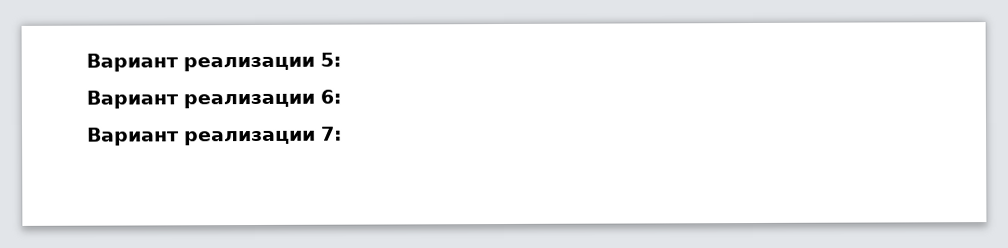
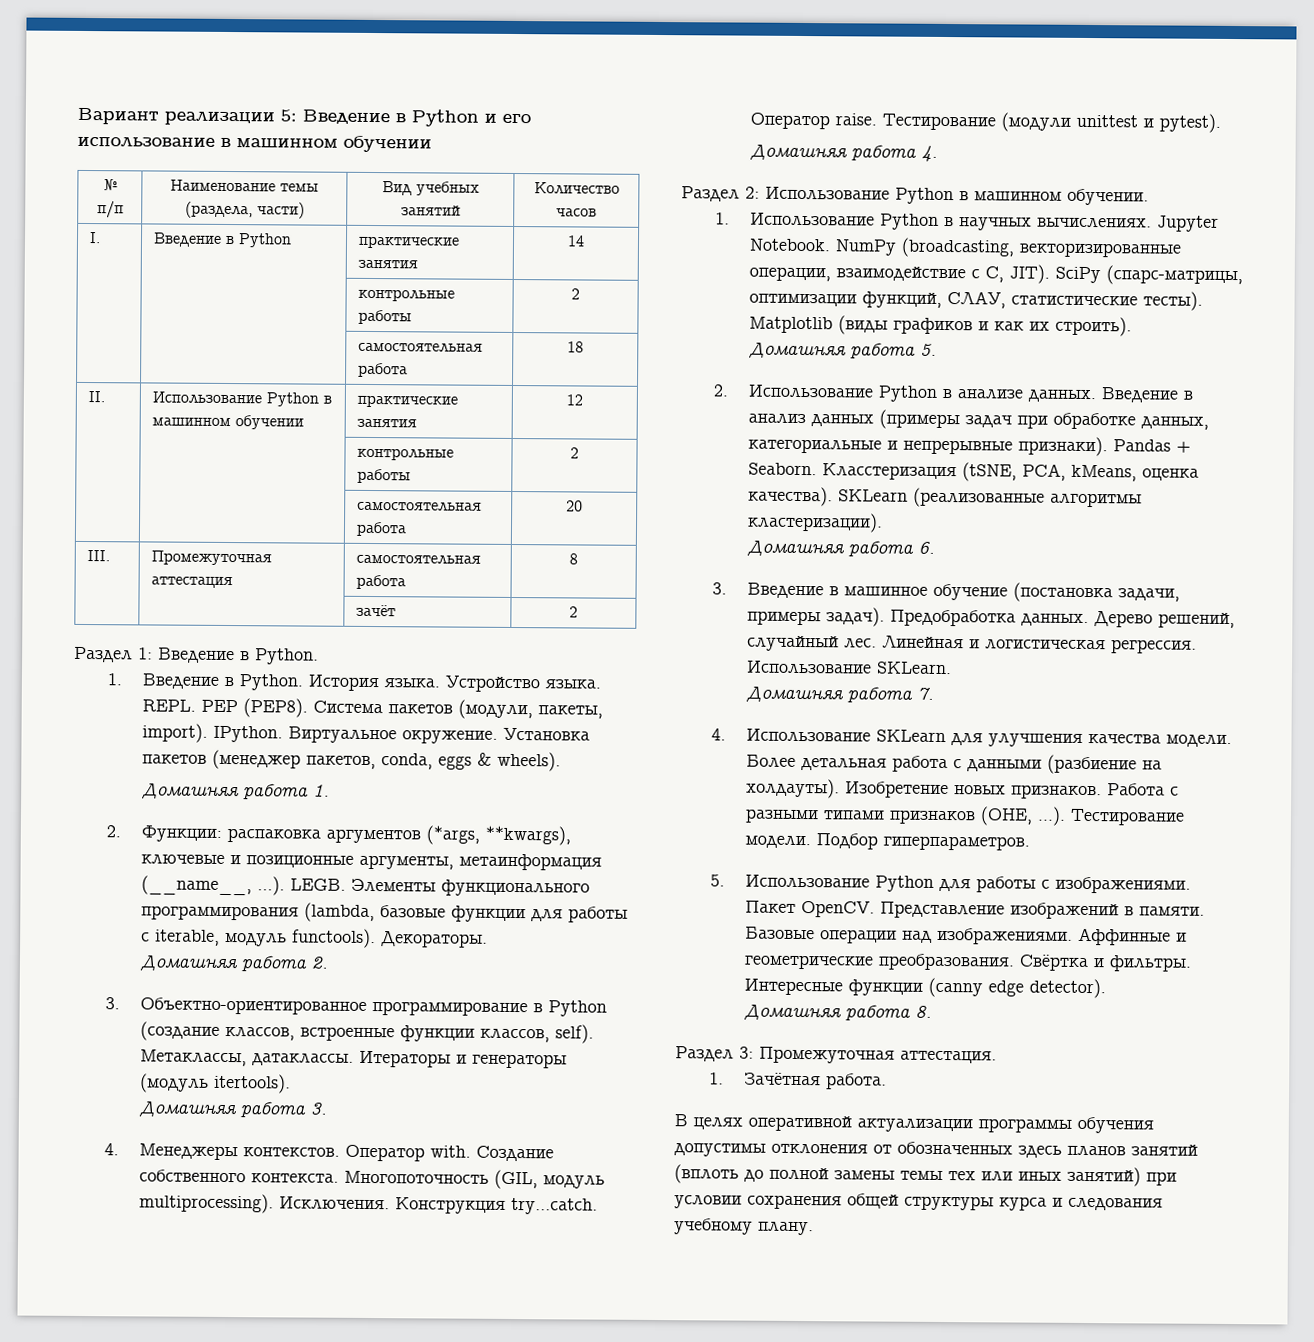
[86,89,342,109] [87,126,343,146] // Вариант реализации 6: // Вариант реализации 7: -> [302,109,531,127] [77,135,432,153] [102,179,118,191] [96,201,124,219] [170,179,319,192] [184,201,305,219] [381,181,480,196] [400,205,461,216] [533,182,620,195] [556,208,597,217] [89,232,102,244] [153,232,293,248] [358,235,461,249] [358,259,419,269] [567,235,585,247] [358,288,456,302] [358,309,413,325] [571,288,580,300] [358,342,484,353] [358,362,409,378] [567,341,584,353] [88,391,106,403] [152,391,333,407] [152,415,305,430] [357,394,459,408] [357,418,418,428] [566,394,583,406] [357,447,455,461] [357,468,412,484] [570,447,579,459] [357,501,483,512] [356,521,408,537] [566,500,583,512] [87,550,111,562] [151,550,273,566] [151,576,234,589] [356,554,482,565] [356,574,407,590] [569,553,578,565] [356,604,397,617] [569,606,578,618] [74,646,319,665] [107,673,601,693] [141,698,603,720] [141,723,590,744] [141,749,561,772] [140,782,330,800] [106,825,571,846] [140,853,602,871] [140,875,590,897] [140,902,628,923] [140,928,488,949] [138,954,328,972] [105,997,607,1017] [139,1021,594,1044] [139,1049,567,1069] [139,1073,291,1094] [137,1100,327,1118] [104,1143,554,1162] [138,1169,605,1190] [138,1193,598,1215] [749,112,1221,133] [748,143,938,162] [681,186,1149,206] [715,212,1219,232] [748,237,1181,258] [748,264,1243,286] [748,291,1203,311] [748,315,1132,337] [747,341,937,359] [713,384,1193,403] [747,409,1209,430] [747,436,1191,457] [747,462,1199,482] [747,486,1142,508] [746,512,883,533] [745,539,935,557] [712,582,1180,603] [746,607,1235,629] [746,635,1197,654] [745,660,952,675] [744,685,934,703] [711,728,1232,748] [745,754,1162,775] [745,778,1179,800] [744,806,1185,826] [744,833,1030,851] [710,874,1191,894] [744,900,1205,920] [744,926,1187,946] [743,953,1192,972] [743,977,1106,999] [742,1003,932,1021] [675,1046,997,1064] [709,1072,887,1090] [674,1114,1154,1134] [674,1141,1198,1158] [674,1164,1177,1187] [674,1193,1163,1211] [674,1218,814,1236] Введение в Python и его использование в машинном обучении // № п/п | Наименование темы (раздела, части) | Вид учебных занятий | Количество часов // I. | Введение в Python | практические занятия | 14 // | | контрольные работы | 2 // | | самостоятельная работа | 18 // II. | Использование Python в машинном обучении | практические занятия | 12 // | | контрольные работы | 2 // | | самостоятельная работа | 20 // III. | Промежуточная аттестация | самостоятельная работа | 8 // | | зачёт | 2 // Раздел 1: Введение в Python. // 1. Введение в Python. История языка. Устройство языка. REPL. PEP (PEP8). Система пакетов (модули, пакеты, import). IPython. Виртуальное окружение. Установка пакетов (менеджер пакетов, conda, eggs & wheels). // Домашняя работа 1. // 2. Функции: распаковка аргументов (*args, **kwargs), ключевые и позиционные аргументы, метаинформация (__name__, ...). LEGB. Элементы функционального программирования (lambda, базовые функции для работы с iterable, модуль functools). Декораторы. // Домашняя работа 2. // 3. Объектно-ориентированное программирование в Python (создание классов, встроенные функции классов, self). Метаклассы, датаклассы. Итераторы и генераторы (модуль itertools). // Домашняя работа 3. // 4. Менеджеры контекстов. Оператор with. Создание собственного контекста. Многопоточность (GIL, модуль multiprocessing). Исключения. Конструкция try...catch. Оператор raise. Тестирование (модули unittest и pytest). // Домашняя работа 4. // Раздел 2: Использование Python в машинном обучении. // 1. Использование Python в научных вычислениях. Jupyter Notebook. NumPy (broadcasting, векторизированные операции, взаимодействие с C, JIT). SciPy (спарс-матрицы, оптимизации функций, СЛАУ, статистические тесты). Matplotlib (виды графиков и как их строить). // Домашняя работа 5. // 2. Использование Python в анализе данных. Введение в анализ данных (примеры задач при обработке данных, категориальные и непрерывные признаки). Pandas + Seaborn. Класстеризация (tSNE, PCA, kMeans, оценка качества). SKLearn (реализованные алгоритмы кластеризации). // Домашняя работа 6. // 3. Введение в машинное обучение (постановка задачи, примеры задач). Предобработка данных. Дерево решений, случайный лес. Линейная и логистическая регрессия. Использование SKLearn. // Домашняя работа 7. // 4. Использование SKLearn для улучшения качества модели. Более детальная работа с данными (разбиение на холдауты). Изобретение новых признаков. Работа с разными типами признаков (OHE, ...). Тестирование модели. Подбор гиперпараметров. // 5. Использование Python для работы с изображениями. Пакет OpenCV. Представление изображений в памяти. Базовые операции над изображениями. Аффинные и геометрические преобразования. Свёртка и фильтры. Интересные функции (canny edge detector). // Домашняя работа 8. // Раздел 3: Промежуточная аттестация. // 1. Зачётная работа. // В целях оперативной актуализации программы обучения допустимы отклонения от обозначенных здесь планов занятий (вплоть до полной замены темы тех или иных занятий) при условии сохранения общей структуры курса и следования учебному плану.

